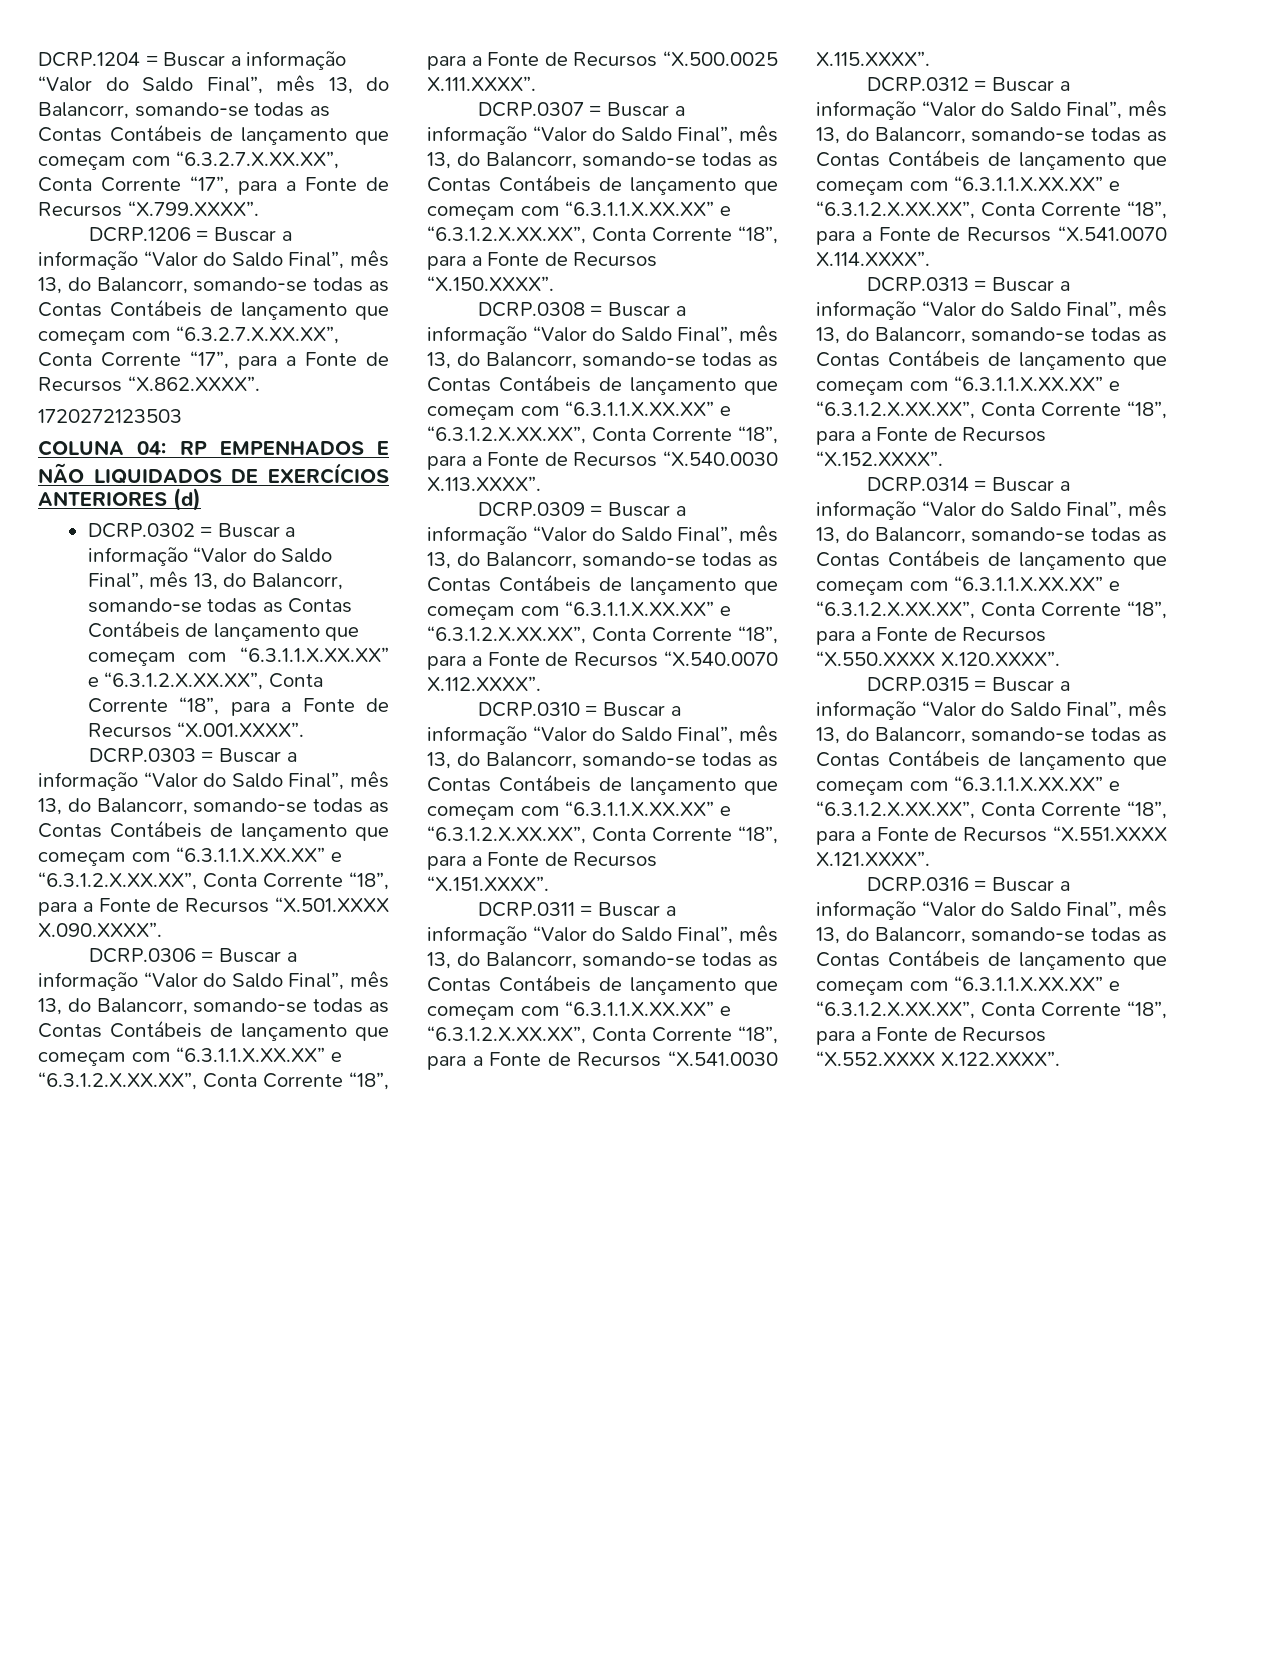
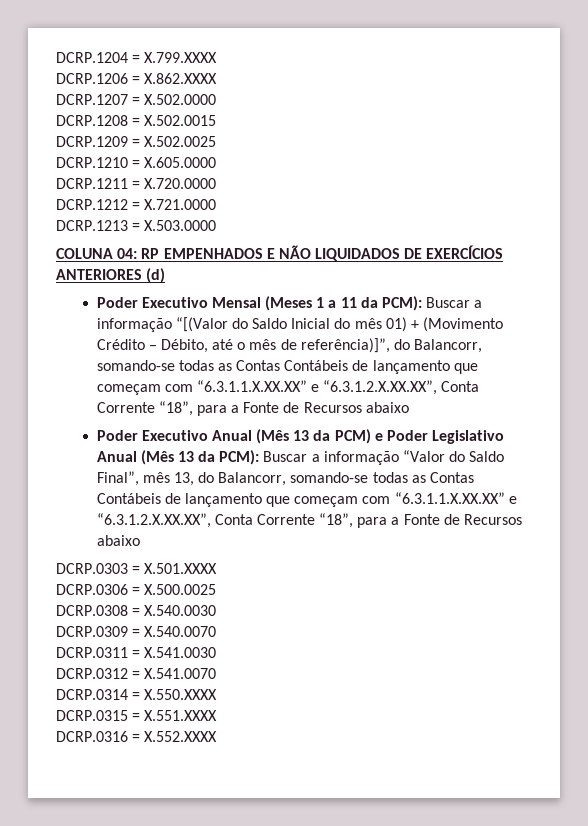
[163,51,347,70] [38,75,389,94] [38,102,330,119] [38,124,389,145] [38,151,340,170] [38,176,389,195] [38,201,259,217] [88,227,292,242] [38,250,389,270] [38,277,389,294] [38,299,389,320] [38,326,340,345] [38,351,389,370] [38,376,260,392] [38,409,182,423] Buscar a informação “Valor do Saldo Final”, mês 13, do Balancorr, somando-se todas as Contas Contábeis de lançamento que começam com “6.3.2.7.X.XX.XX”, Conta Corrente “17”, para a Fonte de Recursos “X.799.XXXX”. // DCRP.1206 = Buscar a informação “Valor do Saldo Final”, mês 13, do Balancorr, somando-se todas as Contas Contábeis de lançamento que começam com “6.3.2.7.X.XX.XX”, Conta Corrente “17”, para a Fonte de Recursos “X.862.XXXX”. // 1720272123503 -> [144,52,218,63] [56,73,218,84] [56,94,217,105] [56,115,217,126] [56,136,217,147] [56,157,217,168] [56,178,217,189] [56,199,217,210] [56,220,217,231] X.799.XXXX // DCRP.1206 = X.862.XXXX // DCRP.1207 = X.502.0000 // DCRP.1208 = X.502.0015 // DCRP.1209 = X.502.0025 // DCRP.1210 = X.605.0000 // DCRP.1211 = X.720.0000 // DCRP.1212 = X.721.0000 // DCRP.1213 = X.503.0000
[87,523,213,538] DCRP.0302 = -> [96,296,483,311] [96,317,504,332] [96,338,483,353] [96,360,478,374] [96,380,480,395] [96,401,409,416] [96,429,505,444] [96,450,260,465] Poder Executivo Mensal (Meses 1 a 11 da PCM): Buscar a informação “[(Valor do Saldo Inicial do mês 01) + (Movimento Crédito – Débito, até o mês de referência)]”, do Balancorr, somando-se todas as Contas Contábeis de lançamento que começam com “6.3.1.1.X.XX.XX” e “6.3.1.2.X.XX.XX”, Conta Corrente “18”, para a Fonte de Recursos abaixo // Poder Executivo Anual (Mês 13 da PCM) e Poder Legislativo Anual (Mês 13 da PCM):
[177,722,305,737] “X.001.XXXX”. -> [96,535,140,546] abaixo
[218,748,297,763] [38,771,389,791] [38,798,389,815] [38,820,389,841] [38,847,342,866] [38,872,389,890] [38,897,389,916] [38,922,162,937] [88,948,297,963] [38,971,389,991] [38,998,389,1015] [38,1020,389,1041] [38,1047,342,1066] [38,1072,389,1090] [427,51,778,70] [427,76,536,91] [477,102,685,117] [427,125,778,145] [427,152,778,169] [427,174,778,195] [427,201,731,220] [427,226,778,244] [427,252,658,270] [427,276,554,291] [477,302,686,317] [427,325,778,345] [427,352,778,369] [427,374,778,395] [427,401,731,420] [427,426,778,444] [427,451,778,470] [427,476,541,491] [477,502,686,517] [427,525,778,545] [427,552,778,569] [427,574,778,595] [427,601,731,620] [427,626,778,644] [427,651,778,670] [427,676,541,691] [477,702,681,717] [427,725,778,745] [427,752,778,769] [427,774,778,795] [427,801,731,820] [427,826,778,844] [427,852,658,870] [427,876,549,891] [477,902,676,917] [427,925,778,945] [427,952,778,969] [427,974,778,995] [427,1001,731,1020] [427,1026,778,1044] [427,1051,778,1070] [816,51,930,66] [866,77,1070,92] [816,100,1167,120] [816,127,1167,144] [816,149,1167,170] [816,176,1120,195] [816,201,1167,219] [816,226,1167,245] [816,251,930,266] [866,277,1070,292] [816,300,1167,320] [816,327,1167,344] [816,349,1167,370] [816,376,1120,395] [816,401,1167,419] [816,427,1047,445] [816,451,943,466] [866,477,1070,492] [816,500,1167,520] [816,527,1167,544] [816,549,1167,570] [816,576,1120,595] [816,601,1167,619] [816,627,1047,645] [816,651,1060,666] [866,677,1070,692] [816,700,1167,720] [816,727,1167,744] [816,749,1167,770] [816,776,1120,795] [816,801,1167,819] [816,826,1167,845] [816,851,930,866] [866,877,1070,892] [816,900,1167,920] [816,927,1167,944] [816,949,1167,970] [816,976,1120,995] [816,1001,1167,1019] [816,1027,1047,1045] [816,1051,1060,1066] Buscar a informação “Valor do Saldo Final”, mês 13, do Balancorr, somando-se todas as Contas Contábeis de lançamento que começam com “6.3.1.1.X.XX.XX” e “6.3.1.2.X.XX.XX”, Conta Corrente “18”, para a Fonte de Recursos “X.501.XXXX X.090.XXXX”. // DCRP.0306 = Buscar a informação “Valor do Saldo Final”, mês 13, do Balancorr, somando-se todas as Contas Contábeis de lançamento que começam com “6.3.1.1.X.XX.XX” e “6.3.1.2.X.XX.XX”, Conta Corrente “18”, para a Fonte de Recursos “X.500.0025 X.111.XXXX”. // DCRP.0307 = Buscar a informação “Valor do Saldo Final”, mês 13, do Balancorr, somando-se todas as Contas Contábeis de lançamento que começam com “6.3.1.1.X.XX.XX” e “6.3.1.2.X.XX.XX”, Conta Corrente “18”, para a Fonte de Recursos “X.150.XXXX”. // DCRP.0308 = Buscar a informação “Valor do Saldo Final”, mês 13, do Balancorr, somando-se todas as Contas Contábeis de lançamento que começam com “6.3.1.1.X.XX.XX” e “6.3.1.2.X.XX.XX”, Conta Corrente “18”, para a Fonte de Recursos “X.540.0030 X.113.XXXX”. // DCRP.0309 = Buscar a informação “Valor do Saldo Final”, mês 13, do Balancorr, somando-se todas as Contas Contábeis de lançamento que começam com “6.3.1.1.X.XX.XX” e “6.3.1.2.X.XX.XX”, Conta Corrente “18”, para a Fonte de Recursos “X.540.0070 X.112.XXXX”. // DCRP.0310 = Buscar a informação “Valor do Saldo Final”, mês 13, do Balancorr, somando-se todas as Contas Contábeis de lançamento que começam com “6.3.1.1.X.XX.XX” e “6.3.1.2.X.XX.XX”, Conta Corrente “18”, para a Fonte de Recursos “X.151.XXXX”. // DCRP.0311 = Buscar a informação “Valor do Saldo Final”, mês 13, do Balancorr, somando-se todas as Contas Contábeis de lançamento que começam com “6.3.1.1.X.XX.XX” e “6.3.1.2.X.XX.XX”, Conta Corrente “18”, para a Fonte de Recursos “X.541.0030 X.115.XXXX”. // DCRP.0312 = Buscar a informação “Valor do Saldo Final”, mês 13, do Balancorr, somando-se todas as Contas Contábeis de lançamento que começam com “6.3.1.1.X.XX.XX” e “6.3.1.2.X.XX.XX”, Conta Corrente “18”, para a Fonte de Recursos “X.541.0070 X.114.XXXX”. // DCRP.0313 = Buscar a informação “Valor do Saldo Final”, mês 13, do Balancorr, somando-se todas as Contas Contábeis de lançamento que começam com “6.3.1.1.X.XX.XX” e “6.3.1.2.X.XX.XX”, Conta Corrente “18”, para a Fonte de Recursos “X.152.XXXX”. // DCRP.0314 = Buscar a informação “Valor do Saldo Final”, mês 13, do Balancorr, somando-se todas as Contas Contábeis de lançamento que começam com “6.3.1.1.X.XX.XX” e “6.3.1.2.X.XX.XX”, Conta Corrente “18”, para a Fonte de Recursos “X.550.XXXX X.120.XXXX”. // DCRP.0315 = Buscar a informação “Valor do Saldo Final”, mês 13, do Balancorr, somando-se todas as Contas Contábeis de lançamento que começam com “6.3.1.1.X.XX.XX” e “6.3.1.2.X.XX.XX”, Conta Corrente “18”, para a Fonte de Recursos “X.551.XXXX X.121.XXXX”. // DCRP.0316 = Buscar a informação “Valor do Saldo Final”, mês 13, do Balancorr, somando-se todas as Contas Contábeis de lançamento que começam com “6.3.1.1.X.XX.XX” e “6.3.1.2.X.XX.XX”, Conta Corrente “18”, para a Fonte de Recursos “X.552.XXXX X.122.XXXX”. -> [144,563,218,574] [56,584,217,595] [56,605,217,616] [56,626,217,637] [56,647,217,658] [56,668,217,679] [56,689,218,700] [56,710,218,721] [56,731,218,742] X.501.XXXX // DCRP.0306 = X.500.0025 // DCRP.0308 = X.540.0030 // DCRP.0309 = X.540.0070 // DCRP.0311 = X.541.0030 // DCRP.0312 = X.541.0070 // DCRP.0314 = X.550.XXXX // DCRP.0315 = X.551.XXXX // DCRP.0316 = X.552.XXXX

